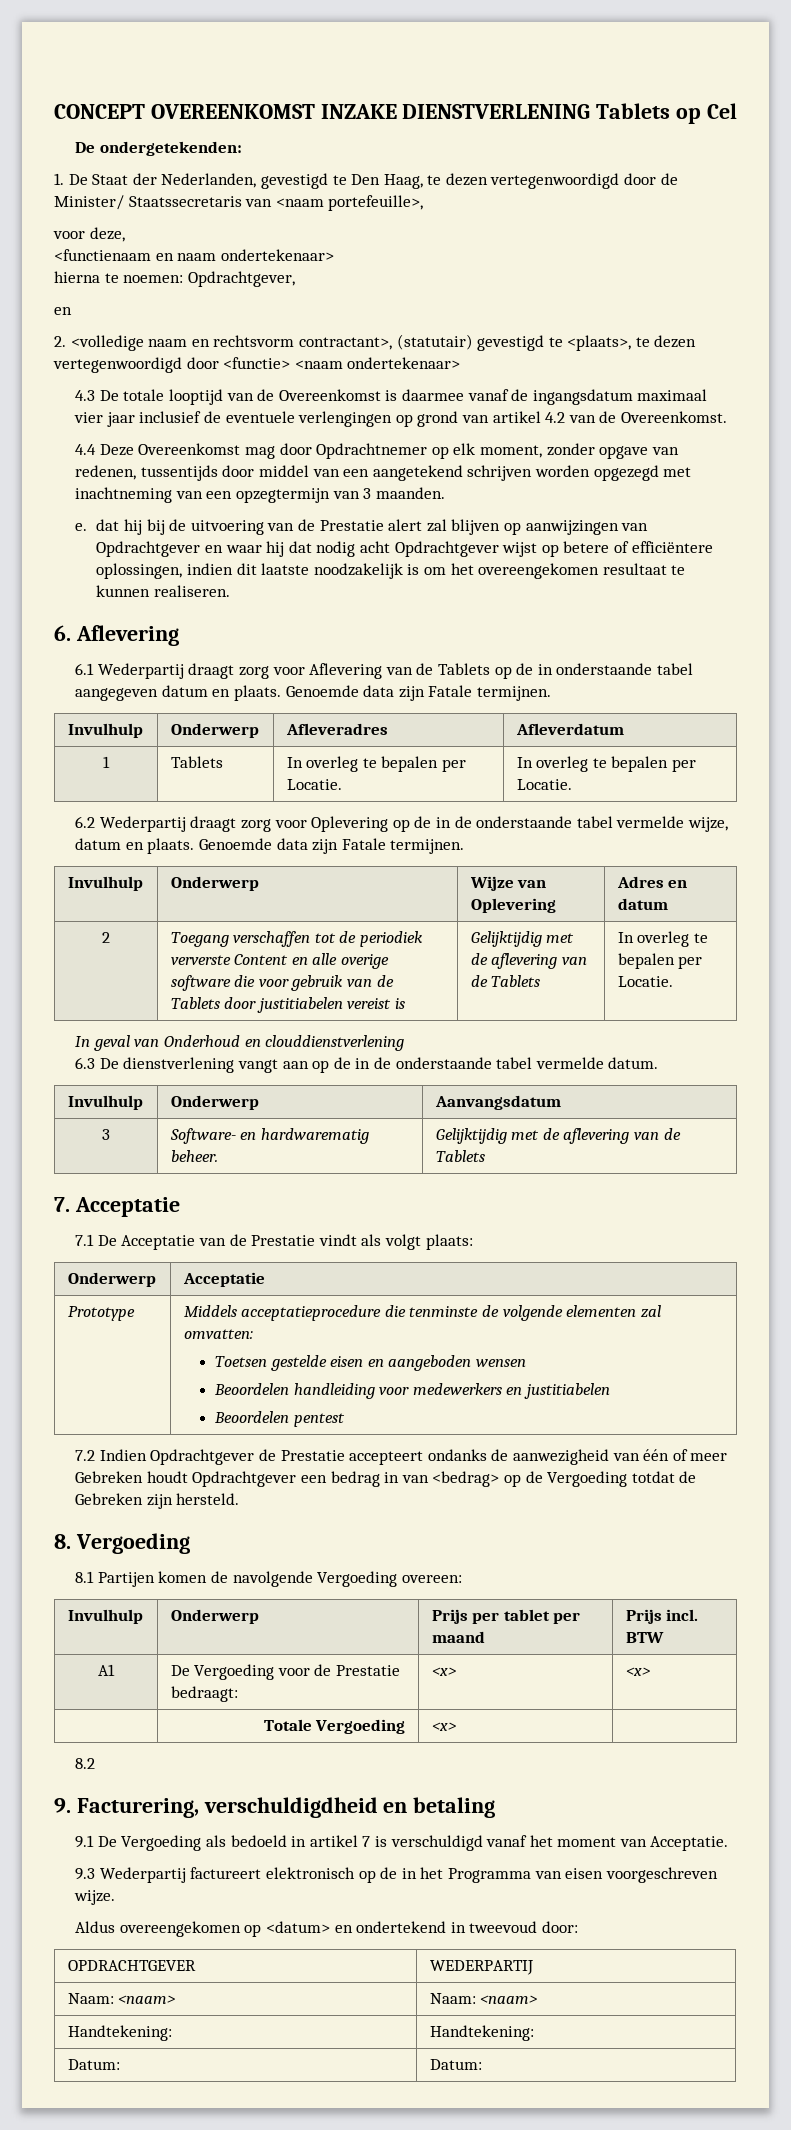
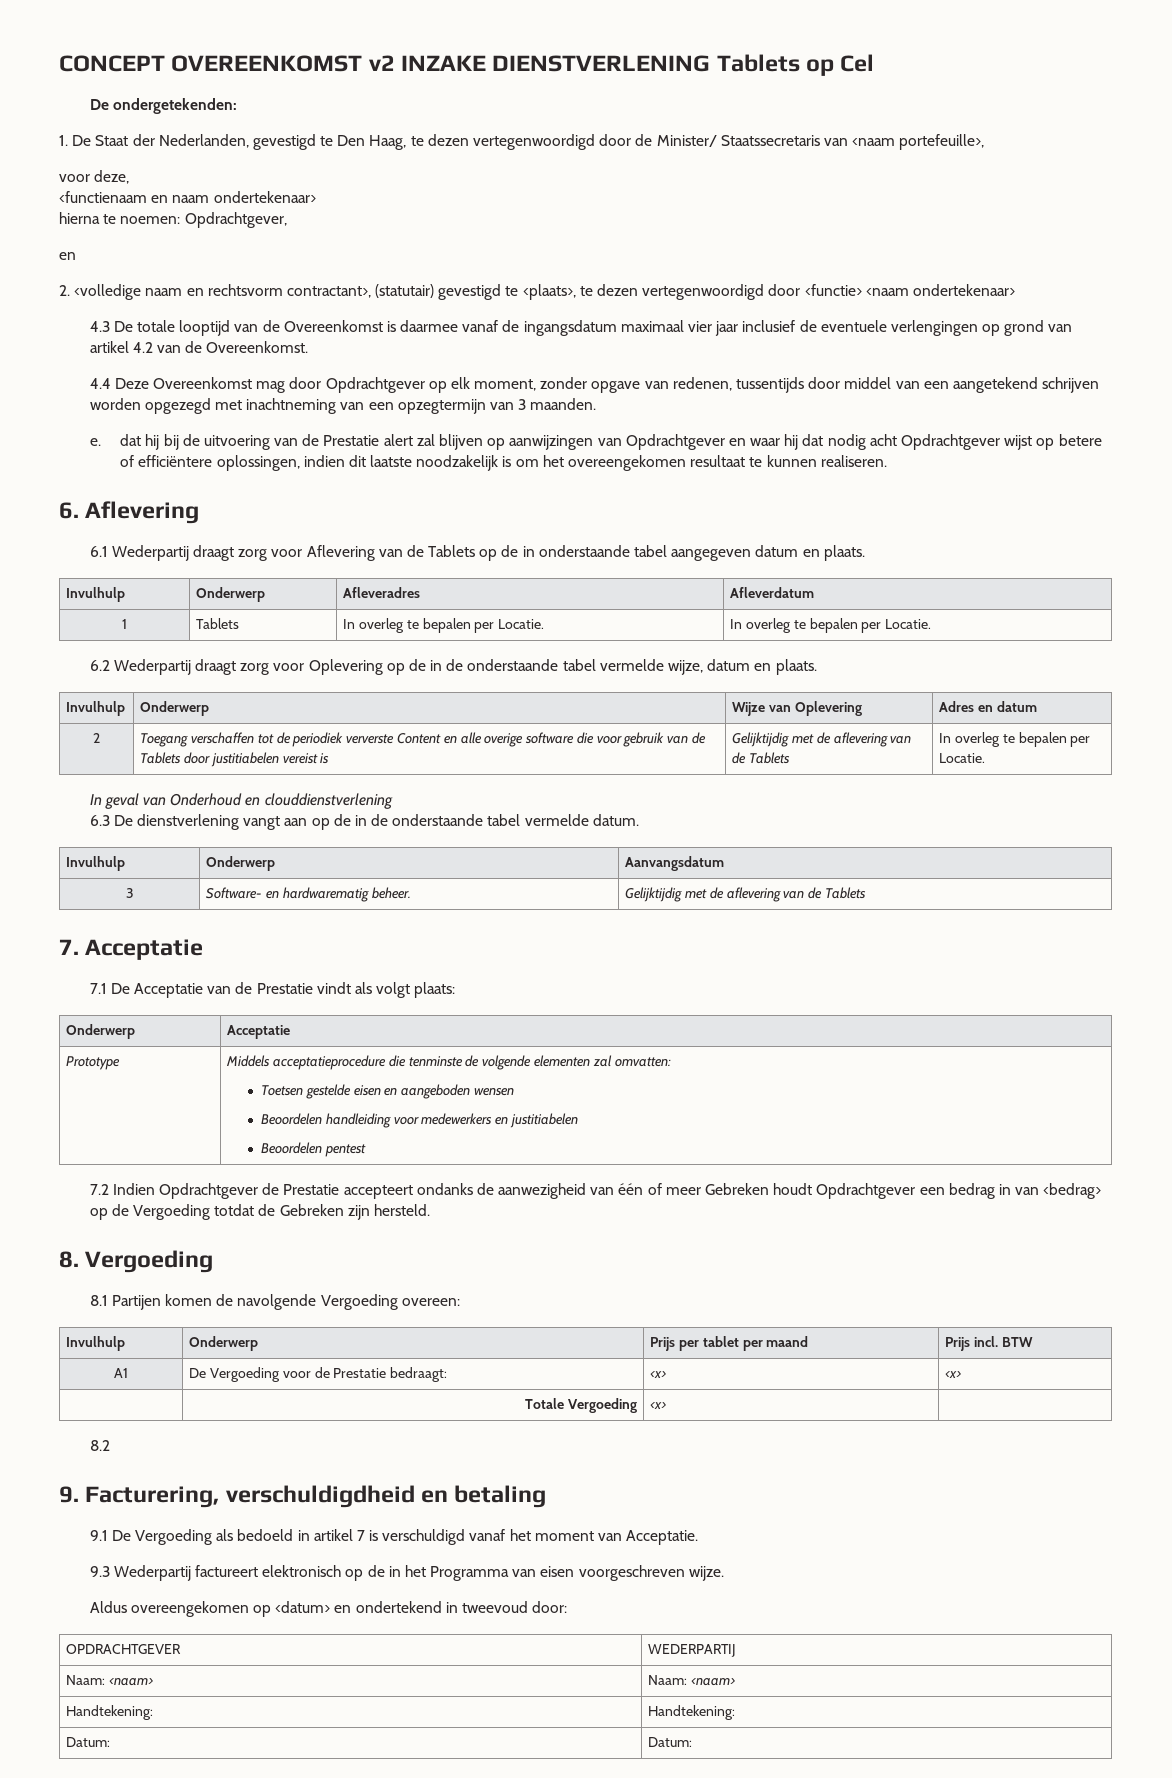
(315, 111) none -> [368,55,395,71] v2
[316,443,428,459] Opdrachtnemer -> [325,377,425,393] Opdrachtgever
[285,685,551,701] Genoemde data zijn Fatale termijnen. -> (865, 553) none
[198,838,465,854] Genoemde data zijn Fatale termijnen. -> (817, 667) none

